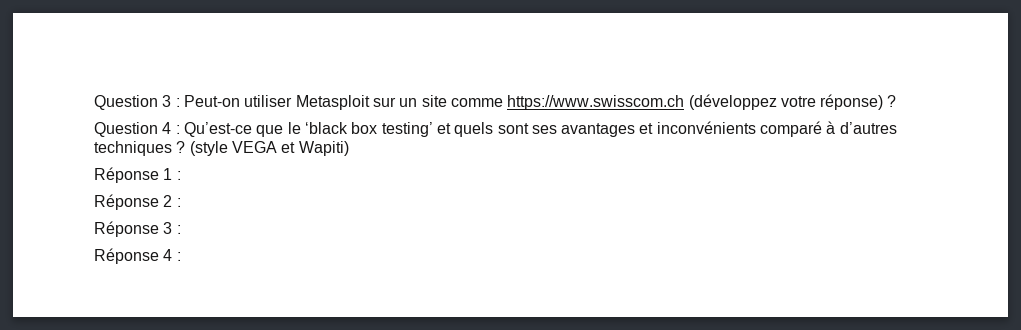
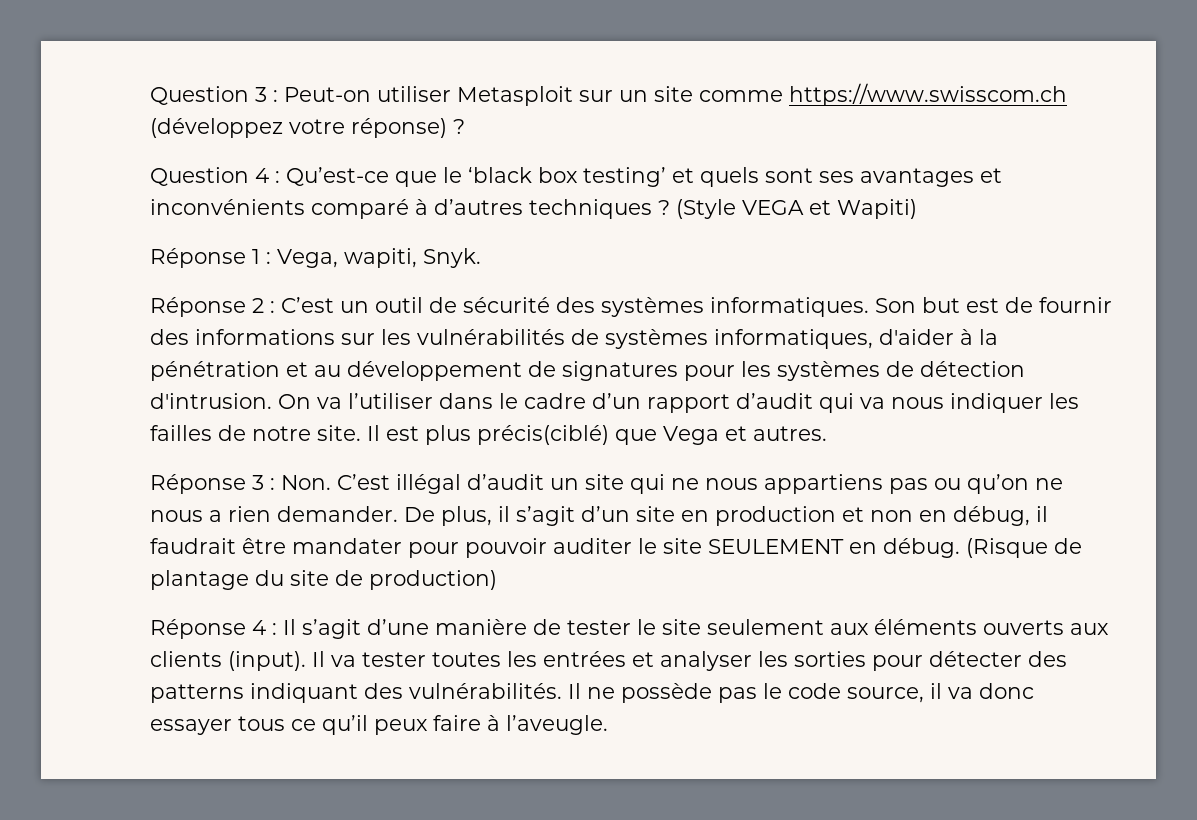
[189,141,228,156] (style -> [676,199,736,219] (Style
(181, 175) none -> [277,248,481,268] Vega, wapiti, Snyk.
[94,221,181,237] [94,248,181,264] // Réponse 3 : // Réponse 4 : -> [281,297,1112,317] [150,329,998,349] [150,361,1025,381] [150,393,1079,413] [150,425,827,445] [150,474,1063,494] [150,506,1048,526] [150,538,1082,558] [150,570,497,590] [150,619,1109,639] [150,651,1067,671] [150,683,1034,703] [150,715,608,735] C’est un outil de sécurité des systèmes informatiques. Son but est de fournir des informations sur les vulnérabilités de systèmes informatiques, d'aider à la pénétration et au développement de signatures pour les systèmes de détection d'intrusion. On va l’utiliser dans le cadre d’un rapport d’audit qui va nous indiquer les failles de notre site. Il est plus précis(ciblé) que Vega et autres. // Réponse 3 : Non. C’est illégal d’audit un site qui ne nous appartiens pas ou qu’on ne nous a rien demander. De plus, il s’agit d’un site en production et non en débug, il faudrait être mandater pour pouvoir auditer le site SEULEMENT en débug. (Risque de plantage du site de production) // Réponse 4 : Il s’agit d’une manière de tester le site seulement aux éléments ouverts aux clients (input). Il va tester toutes les entrées et analyser les sorties pour détecter des patterns indiquant des vulnérabilités. Il ne possède pas le code source, il va donc essayer tous ce qu’il peux faire à l’aveugle.

